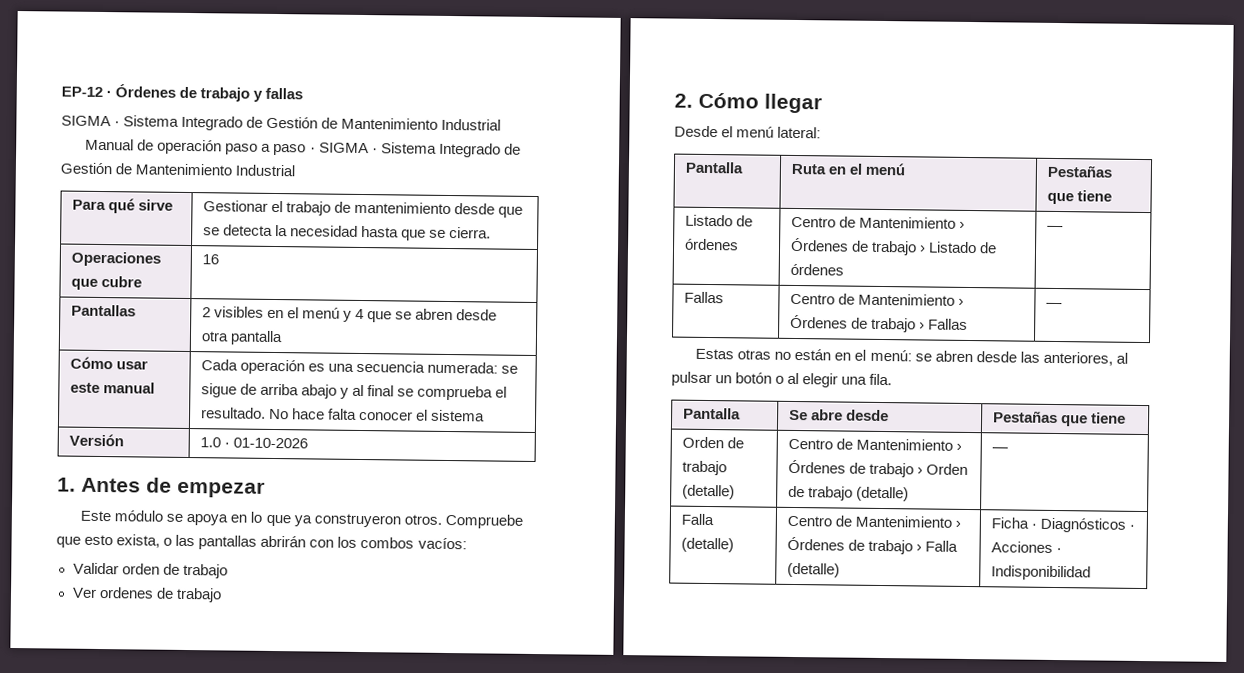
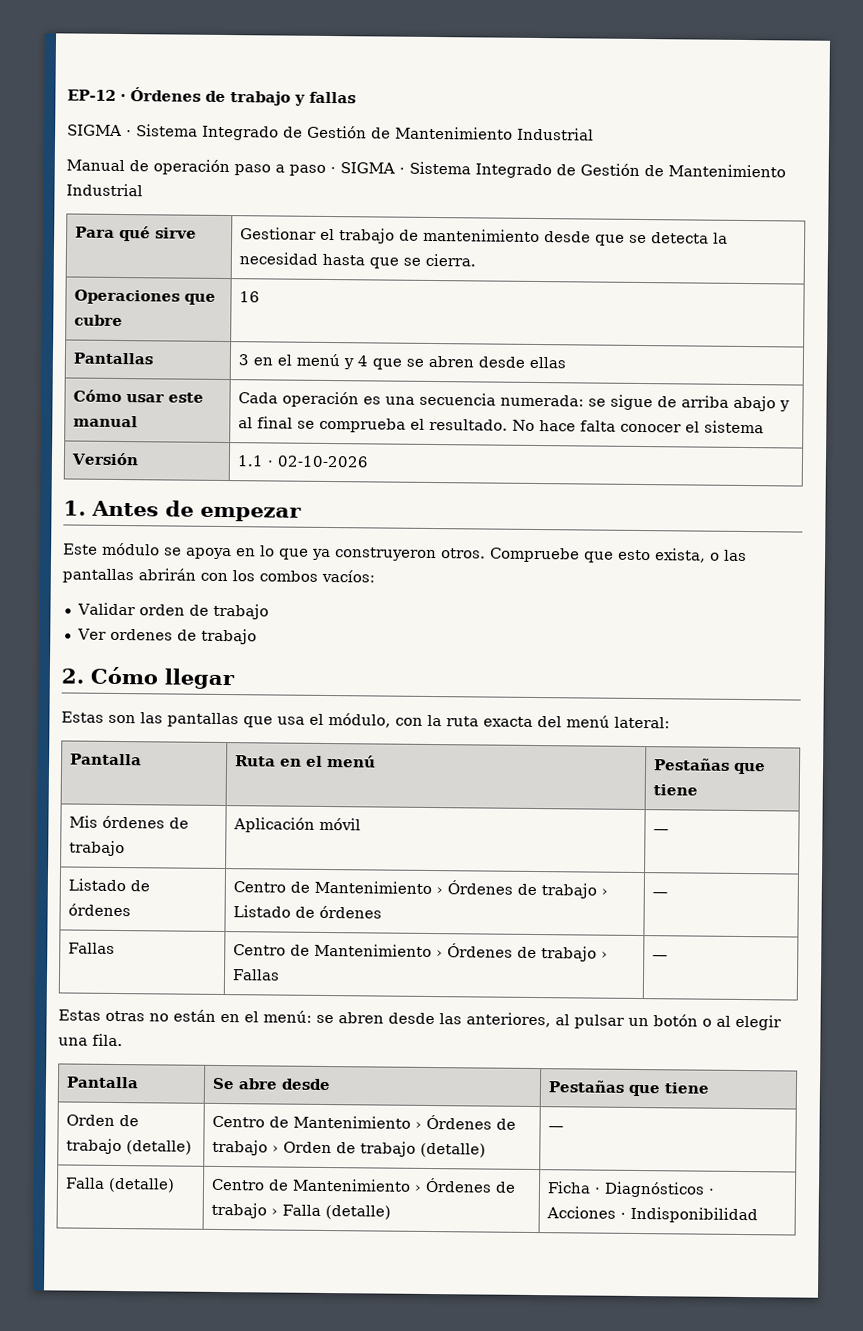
[201,306,264,318] 2 visibles -> [238,354,250,366] 3
[200,330,283,346] otra pantalla -> [529,356,567,369] ellas
[199,437,308,449] 1.0 · 01-10-2026 -> [237,455,370,468] 1.1 · 02-10-2026
[674,125,734,138] Desde el -> [61,711,562,728] Estas son las pantallas que usa el módulo, con la ruta exacta del
(1112, 196) none -> [69,815,190,829] [69,840,126,857] [233,817,362,833] [653,829,670,834] // Mis órdenes de trabajo | Aplicación móvil | —

